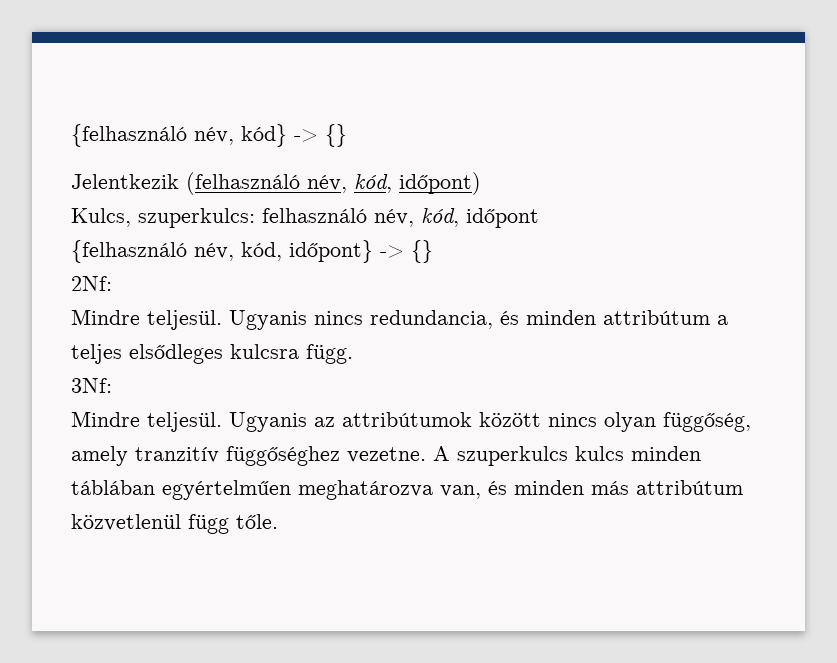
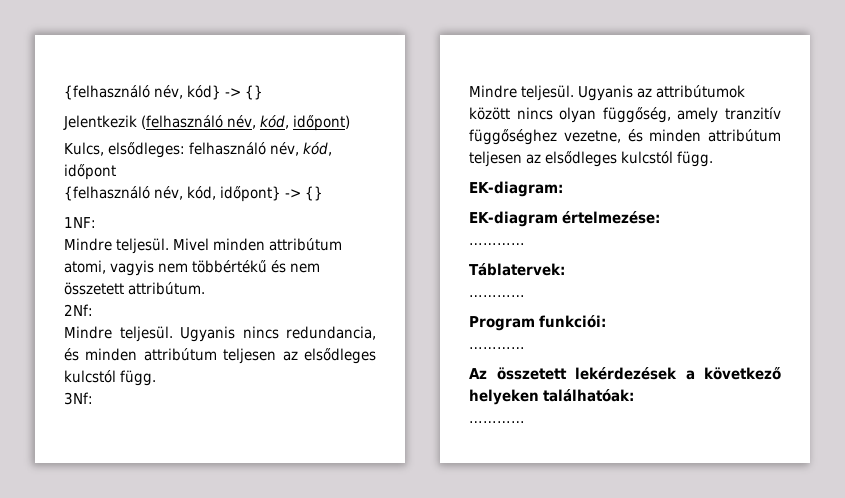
[138,208,255,228] szuperkulcs: -> [108,142,186,158] elsődleges:
(433, 251) none -> [64,217,96,228] [64,238,343,254] [64,260,321,276] [64,282,206,295] // 1NF: // Mindre teljesül. Mivel minden attribútum atomi, vagyis nem többértékű és nem összetett attribútum.
[717,315,728,325] [71,344,299,364] a teljes elsődleges kulcsra -> [223,348,376,364] [64,370,116,383] teljesen az elsődleges kulcstól
[347,446,701,466] [71,480,743,500] [71,514,278,534] vezetne. A szuperkulcs kulcs minden táblában egyértelműen meghatározva van, és minden más attribútum közvetlenül függ tőle. -> [563,129,781,143] [469,151,714,167] [469,181,563,197] [469,211,661,227] [469,243,525,245] [469,263,565,276] [469,295,525,297] [469,315,607,331] [469,347,525,349] [469,367,781,380] [469,389,635,405] [469,421,525,423] vezetne, és minden attribútum teljesen az elsődleges kulcstól függ. // EK-diagram: // EK-diagram értelmezése: // ………… // Táblatervek: // ………… // Program funkciói: // ………… // Az összetett lekérdezések a következő helyeken találhatóak: // …………

